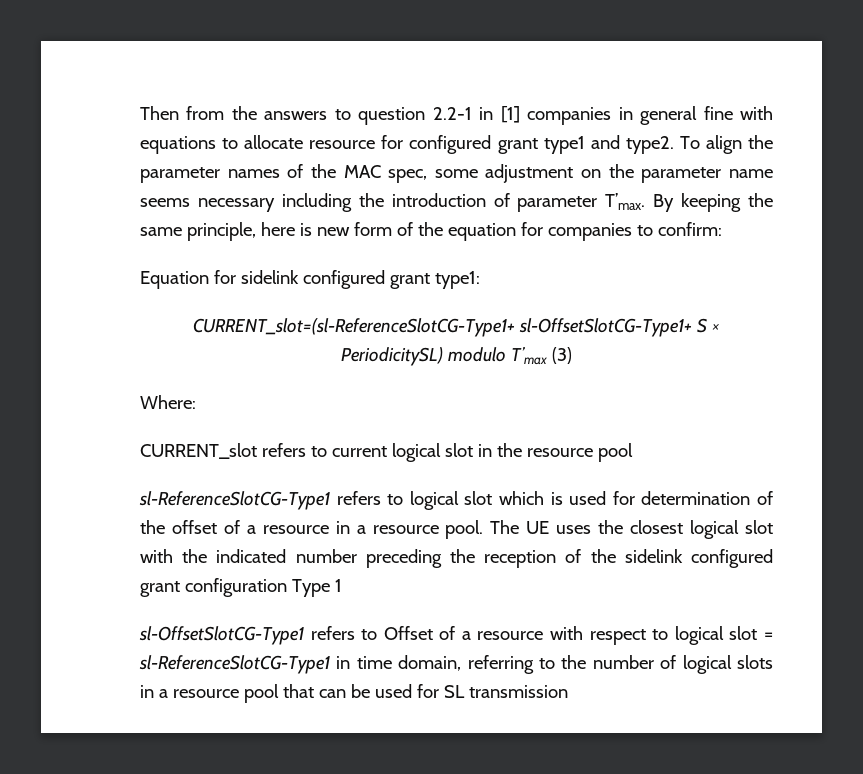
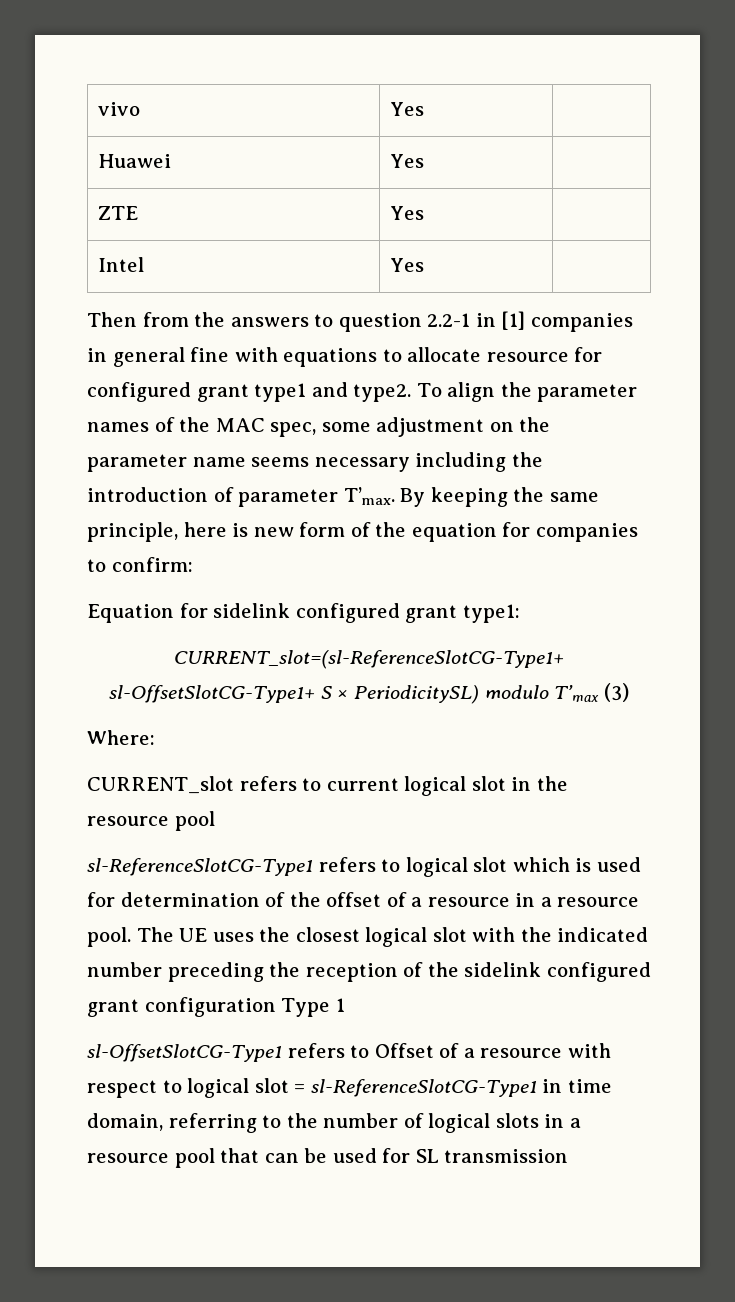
(140, 113) none -> [97,102,140,116] [389,102,424,116] [97,154,171,168] [389,154,424,168] [97,206,138,220] [389,206,424,220] [97,257,144,272] [389,258,424,272] vivo | Yes | // Huawei | Yes | // ZTE | Yes | // Intel | Yes | //

